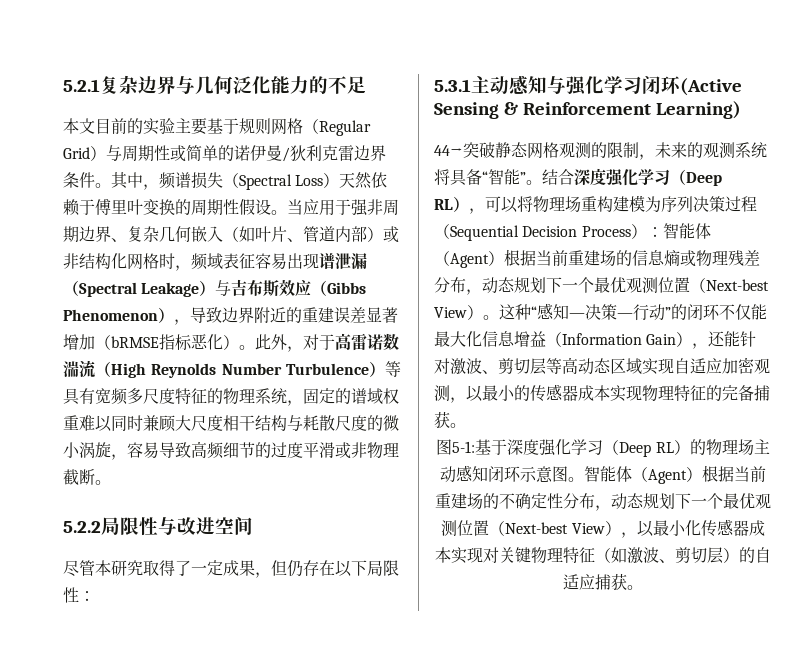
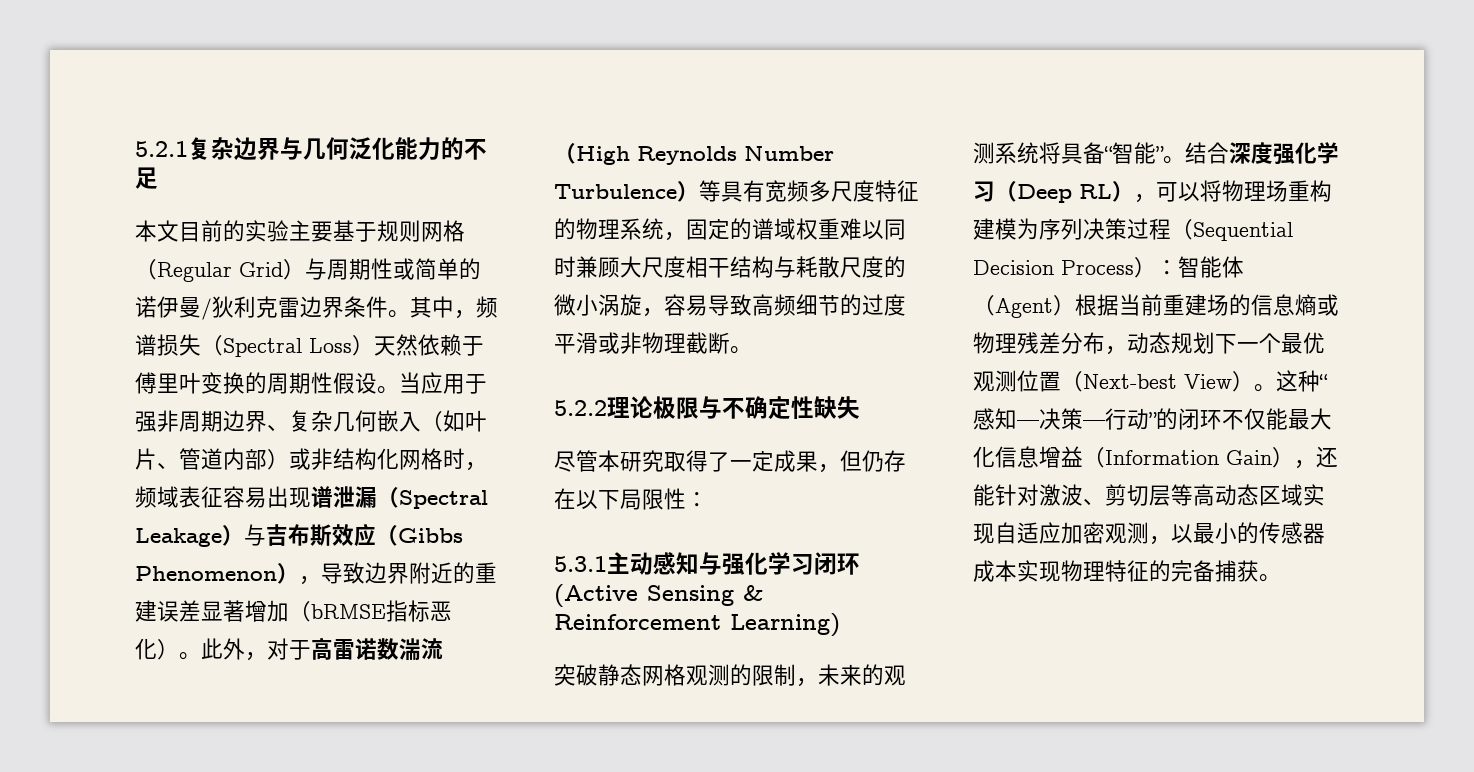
[101,517,253,536] 局限性与改进空间 -> [607,396,860,420] 理论极限与不确定性缺失
[434,145,463,156] 44→ -> (840, 625) none
[436,439,770,457] [440,465,766,484] [435,493,771,511] [441,519,765,538] [435,547,771,564] [563,573,643,590] // 图5-1:基于深度强化学习（Deep RL）的物理场主动感知闭环示意图。智能体（Agent）根据当前重建场的不确定性分布，动态规划下一个最优观测位置（Next-best View），以最小化传感器成本实现对关键物理特征（如激波、剪切层）的自适应捕获。 -> (1281, 578) none

